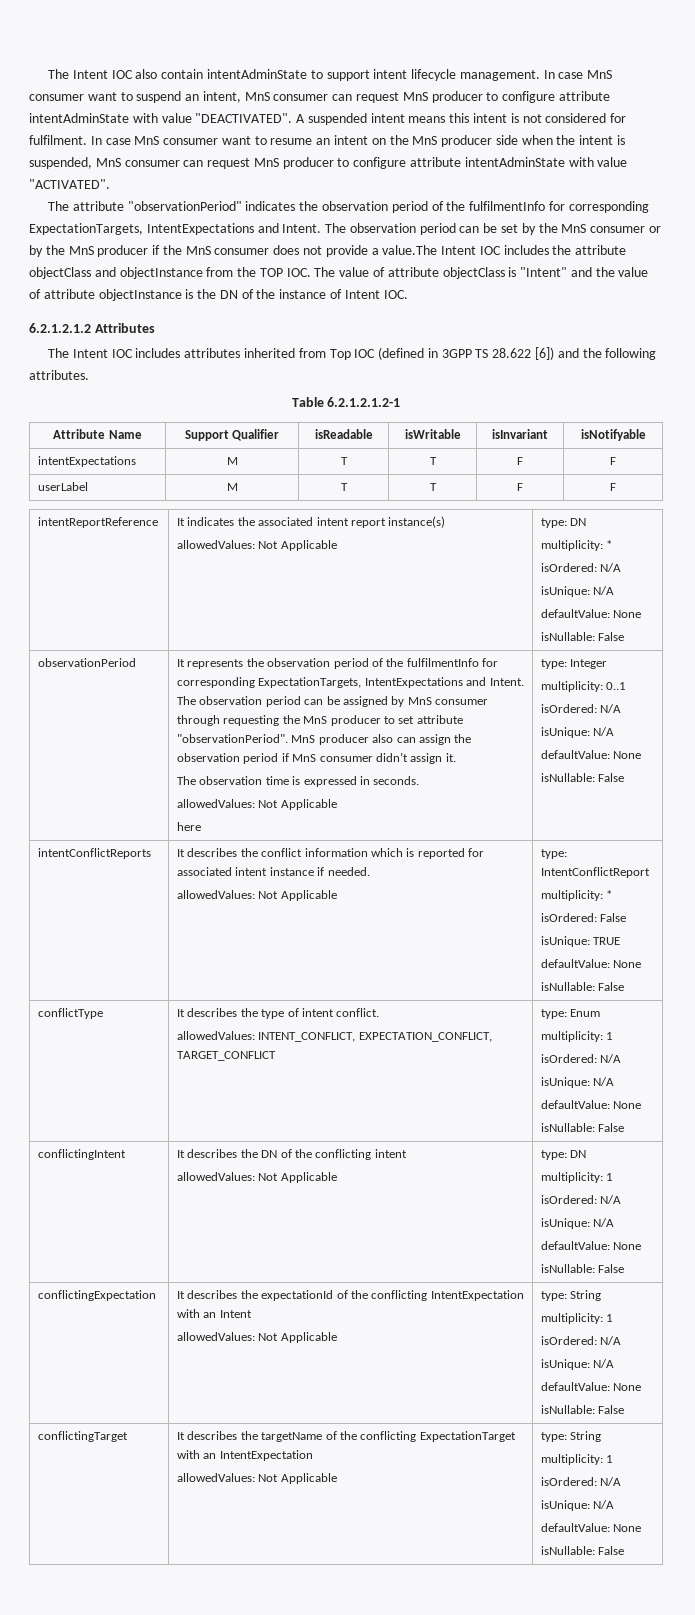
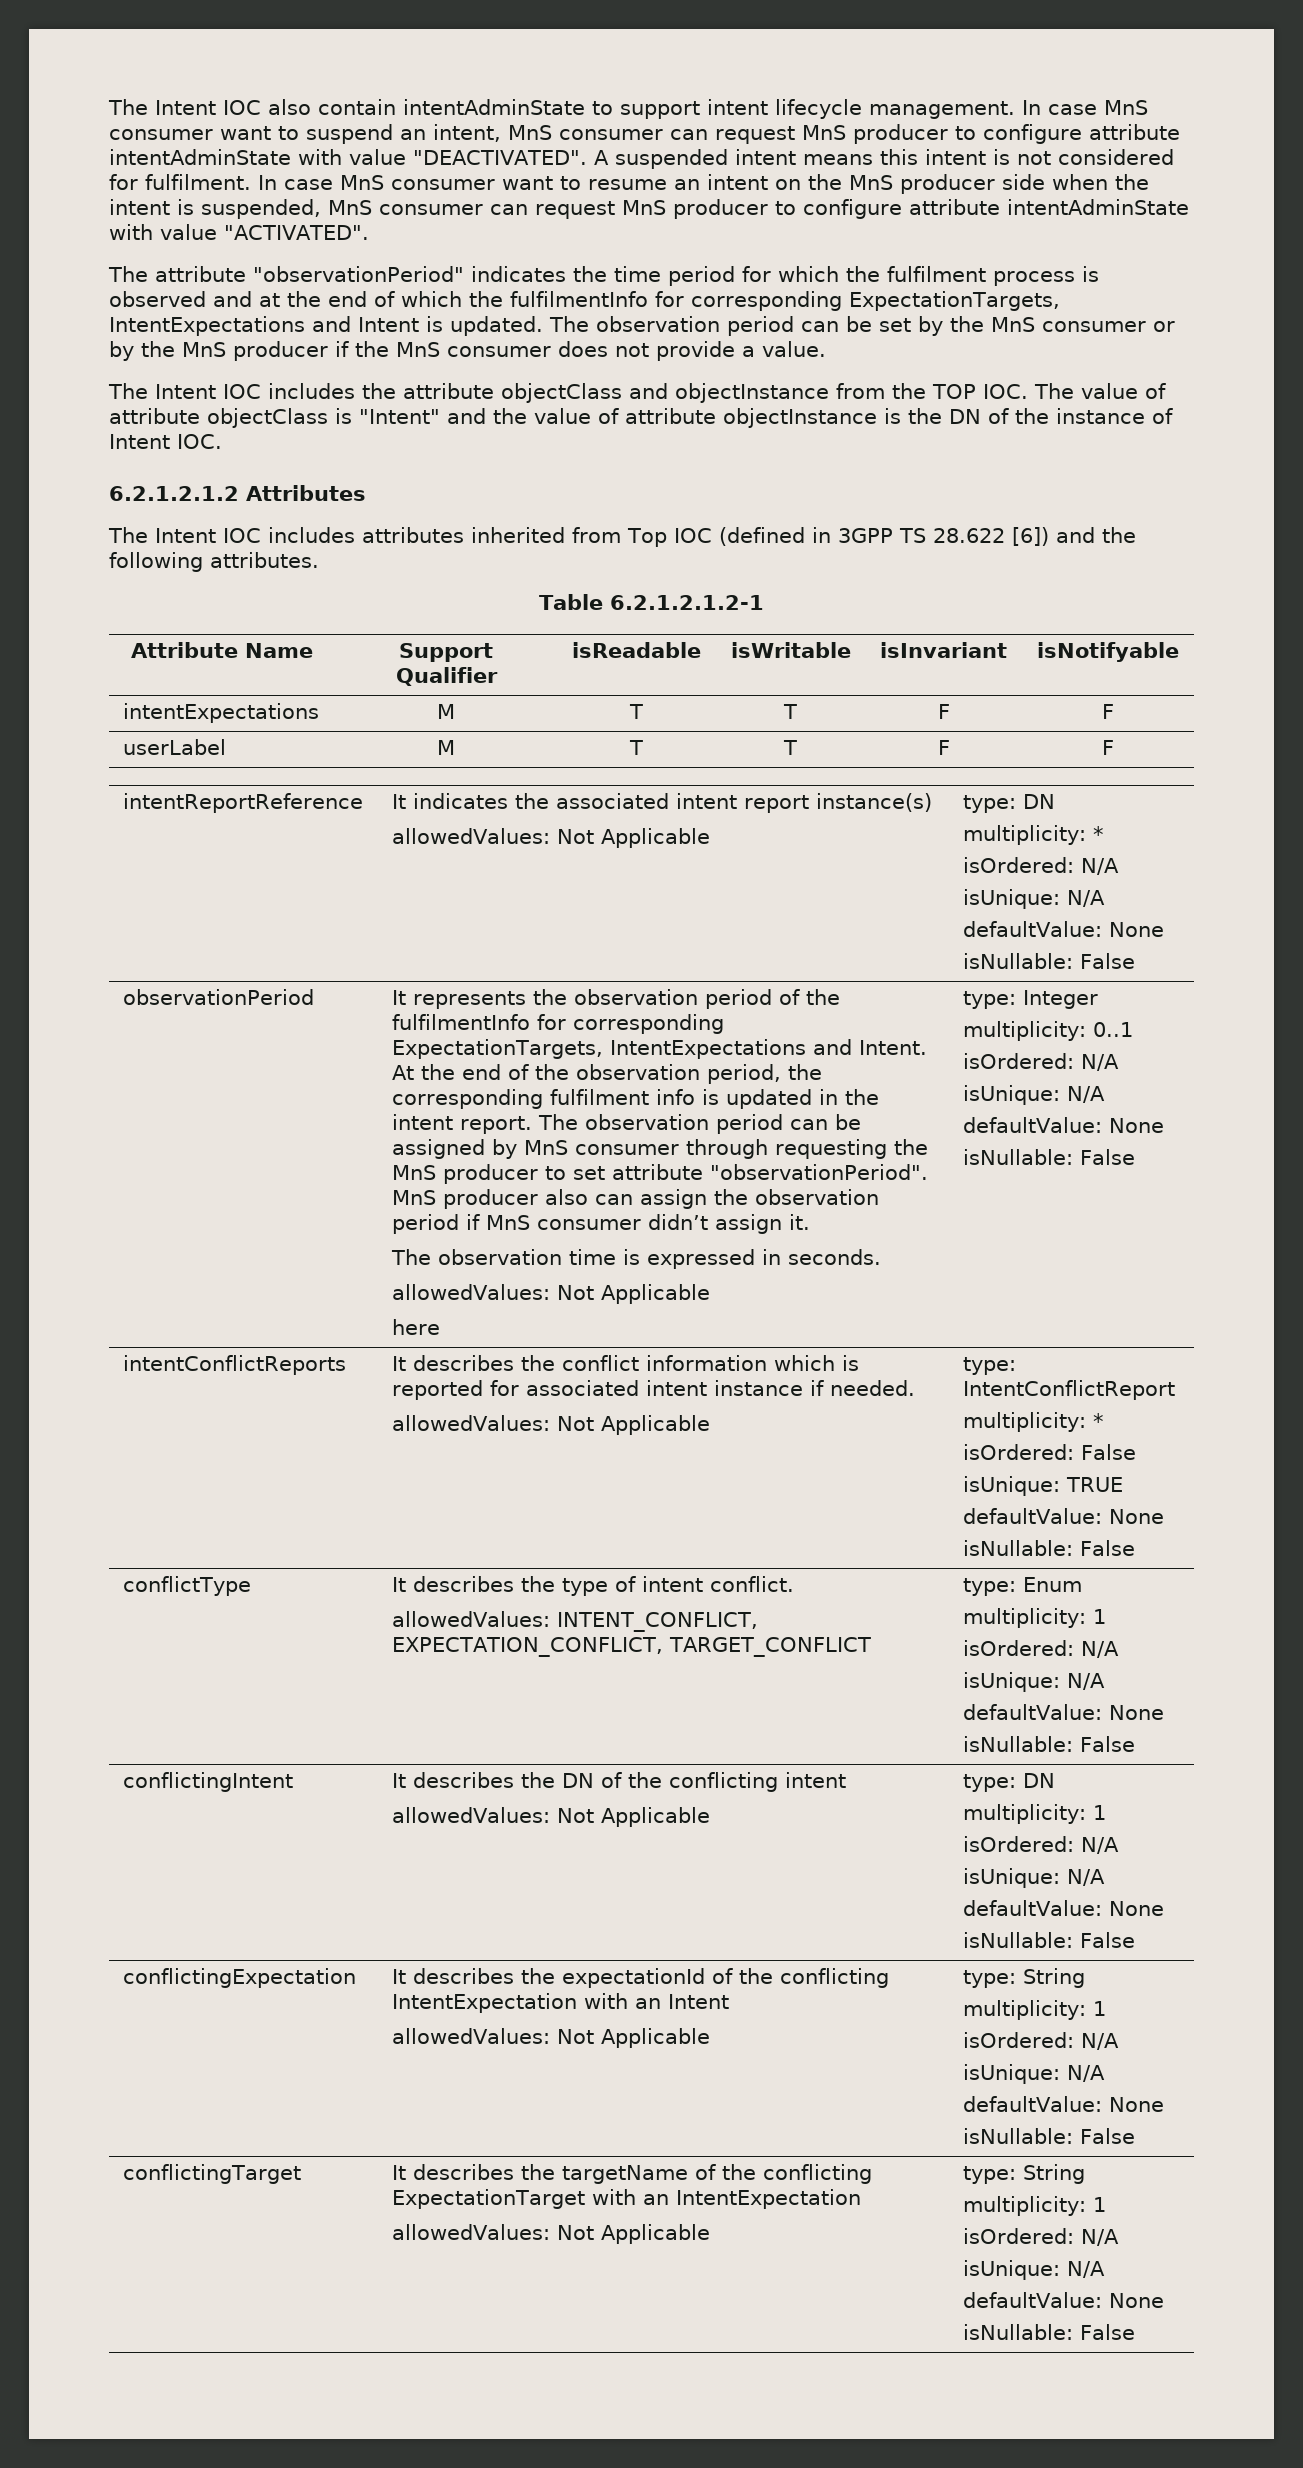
[321,201,649,213] [29,223,322,235] observation period of the fulfilmentInfo for corresponding ExpectationTargets, IntentExpectations and Intent. -> [613,266,1099,286] [109,291,1060,311] [109,316,543,336] time period for which the fulfilment process is observed and at the end of which the fulfilmentInfo for corresponding ExpectationTargets, IntentExpectations and Intent is updated.
[382,245,438,255] value.The -> [762,341,826,357] [108,383,148,399] value. // The
(524, 682) none -> [392,1064,823,1084] [392,1089,880,1109] [392,1114,533,1134] At the end of the observation period, the corresponding fulfilment info is updated in the intent report.

